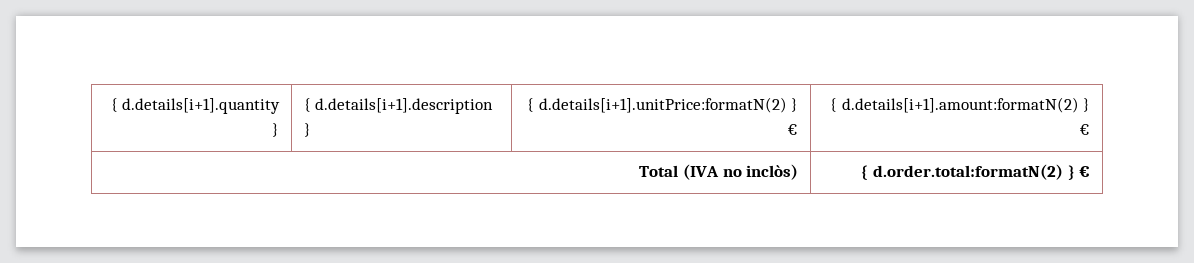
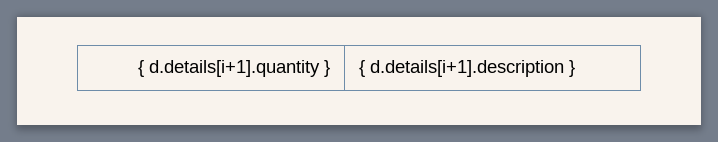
[527,97,799,113] [787,124,799,135] [830,97,1091,113] [1079,124,1091,135] [639,164,799,180] [861,164,1091,180] | { d.details[i+1].unitPrice:formatN(2) } € | { d.details[i+1].amount:formatN(2) } € // Total (IVA no inclòs) | { d.order.total:formatN(2) } € -> (575, 68) none

